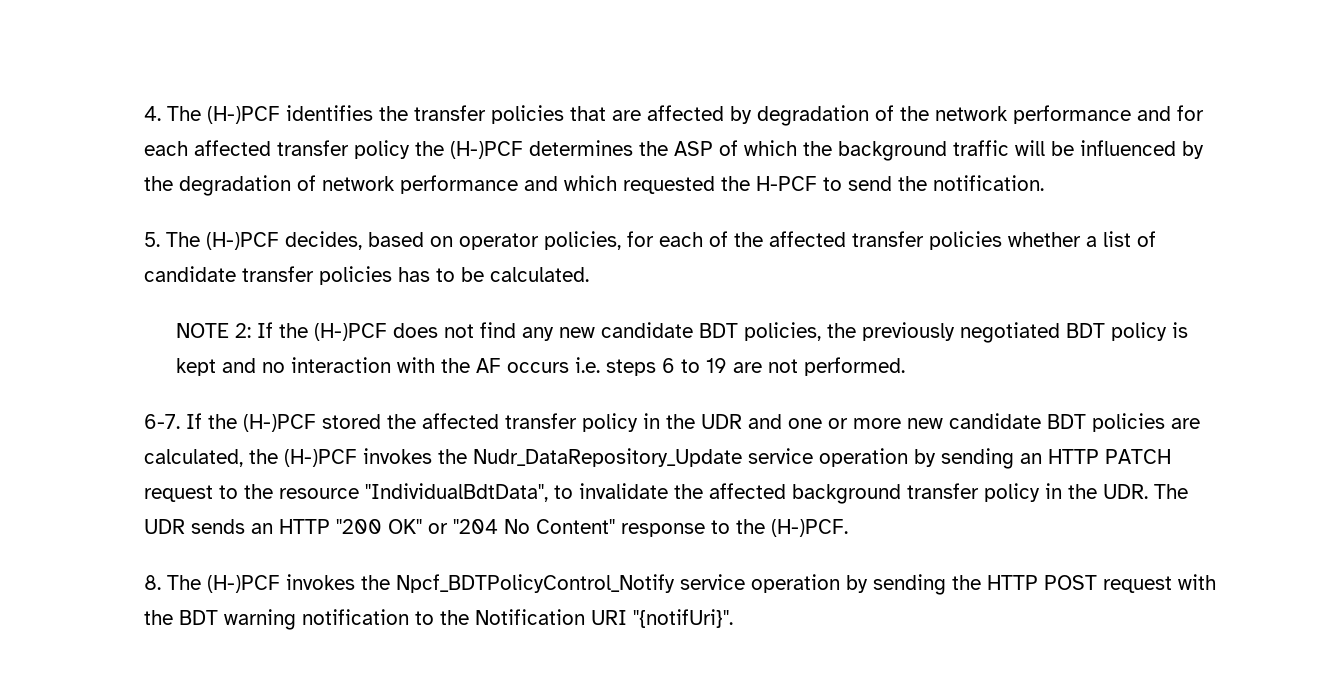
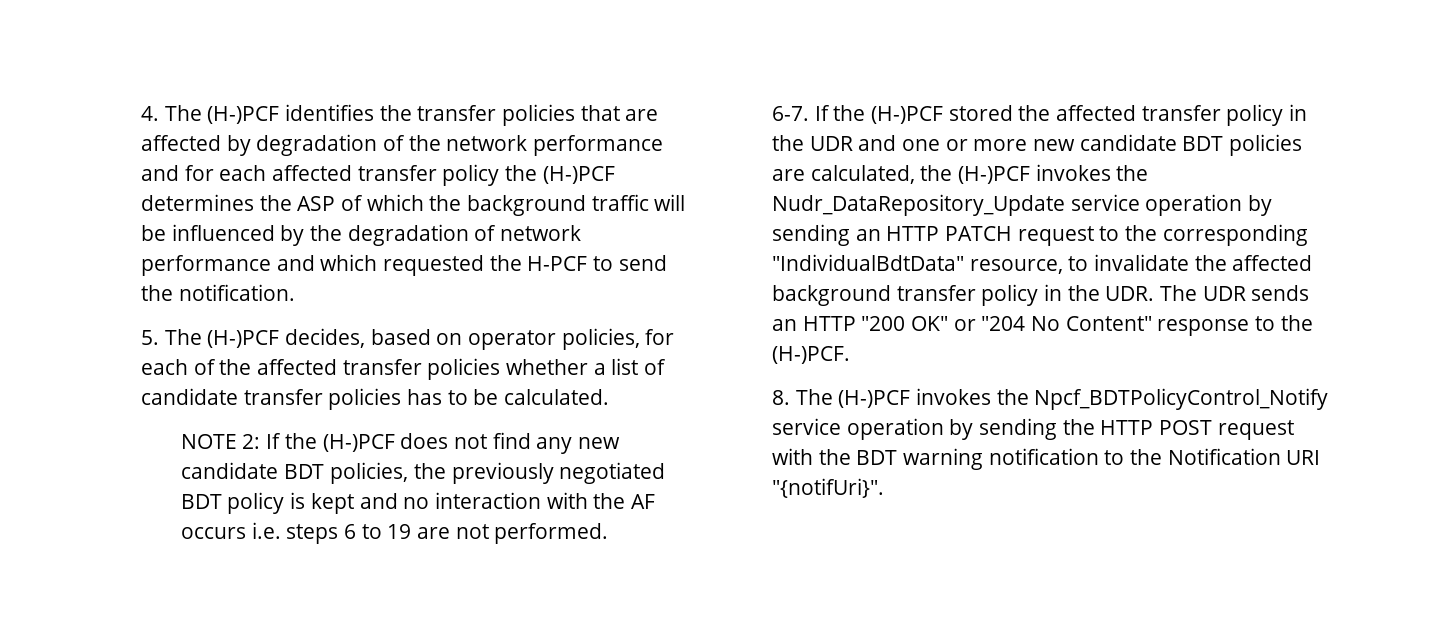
[279,483,549,502] resource "IndividualBdtData", -> [1162,224,1308,246] [771,254,1063,274] corresponding "IndividualBdtData" resource,

